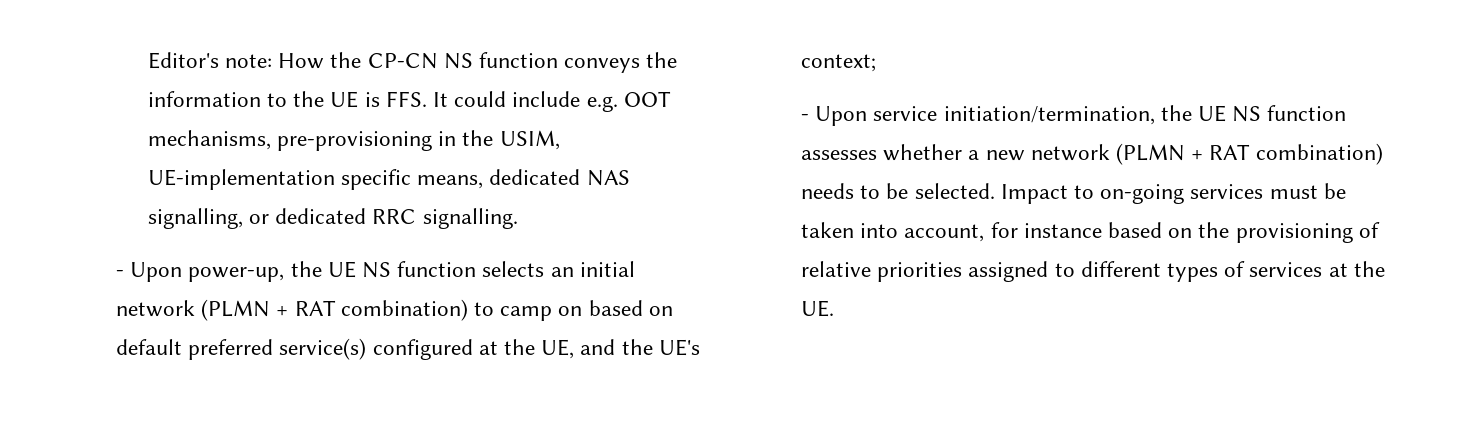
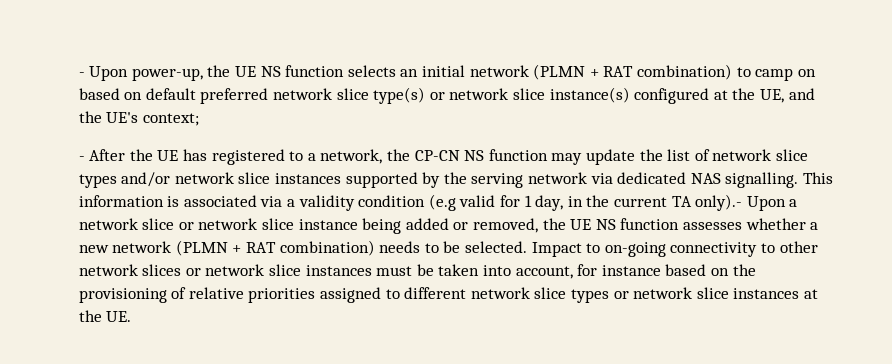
[147,52,678,73] [147,91,671,112] [147,130,560,151] [147,169,630,190] [147,208,518,229] Editor's note: How the CP-CN NS function conveys the information to the UE is FFS. It could include e.g. OOT mechanisms, pre-provisioning in the USIM, UE-implementation specific means, dedicated NAS signalling, or dedicated RRC signalling. // -> (78, 74) none
[279,338,367,360] service(s) -> [273,87,630,104] network slice type(s) or network slice instance(s)
[815,106,1155,126] Upon service initiation/termination, -> [89,149,808,165] [78,172,833,188] [78,194,798,211] [78,218,539,234] After the UE has registered to a network, the CP-CN NS function may update the list of network slice types and/or network slice instances supported by the serving network via dedicated NAS signalling. This information is associated via a validity condition (e.g valid for 1 day, in the current TA only).- Upon a network slice or network slice instance being added or removed,
[1190,184,1264,199] services -> [670,241,818,257] [78,264,372,276] connectivity to other network slices or network slice instances
[1166,261,1323,282] types of services -> [470,287,800,303] network slice types or network slice instances

